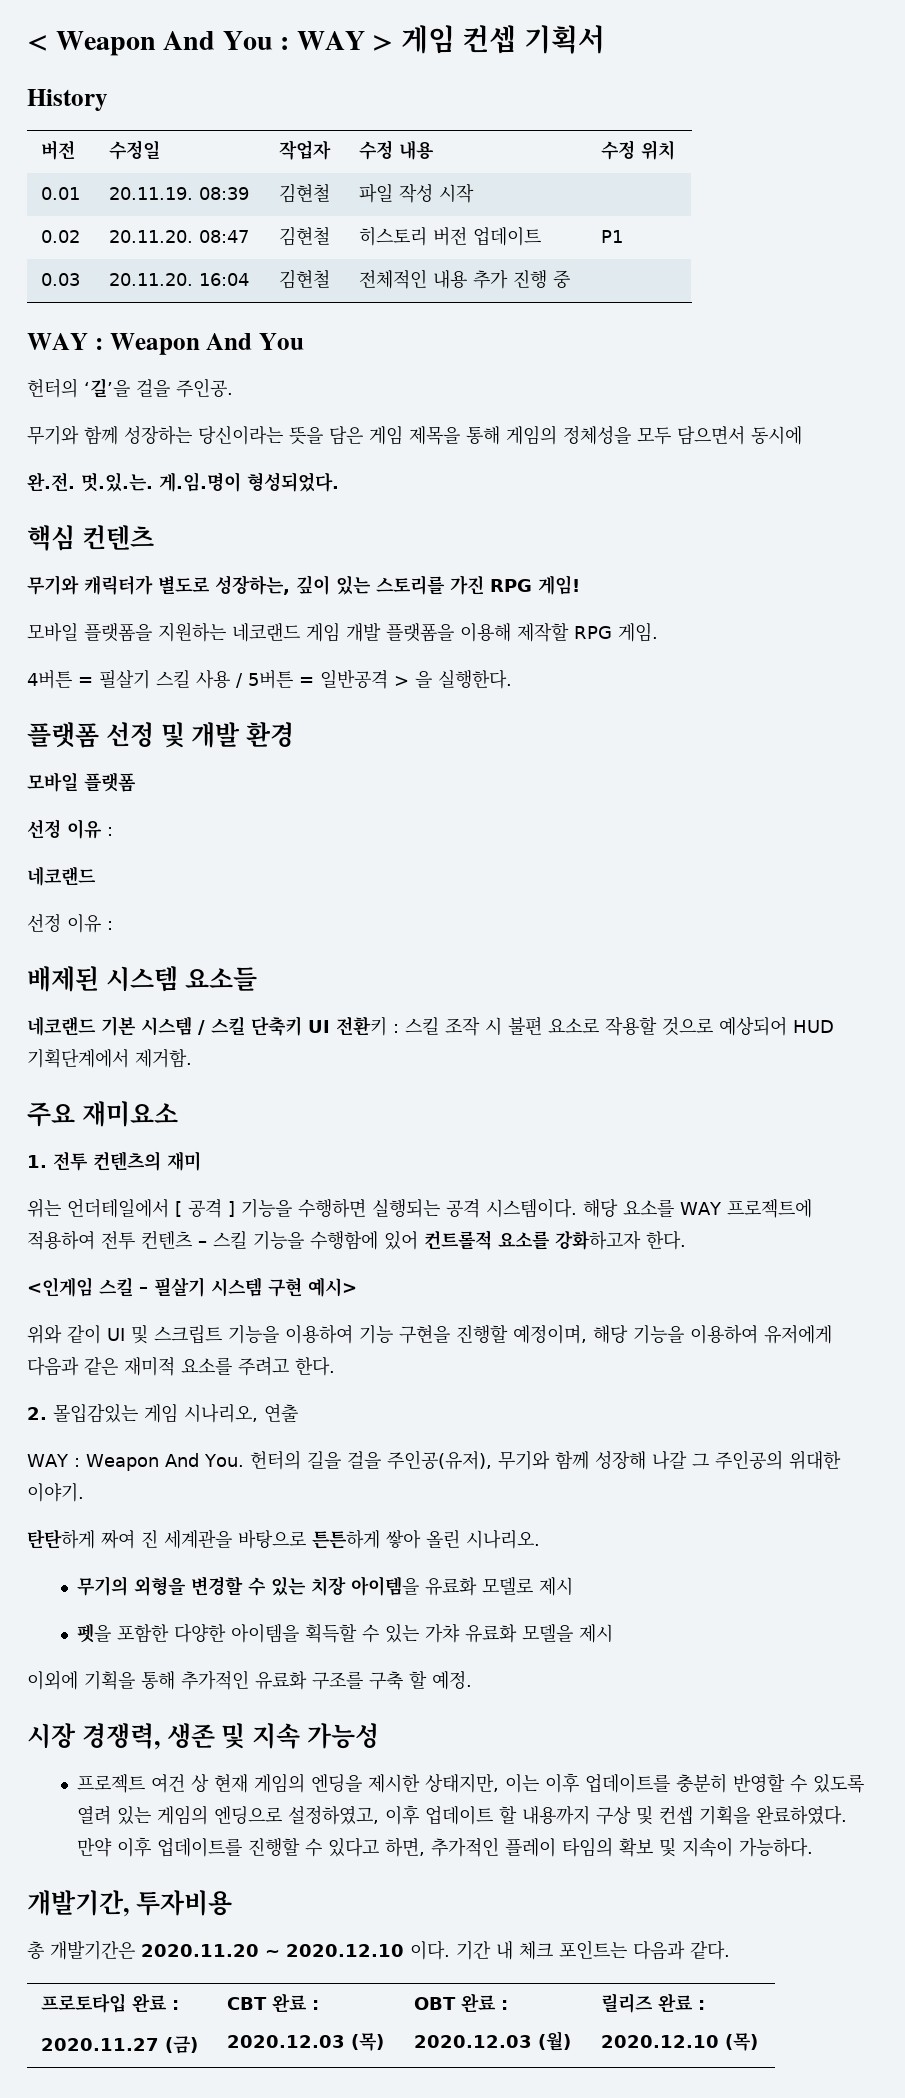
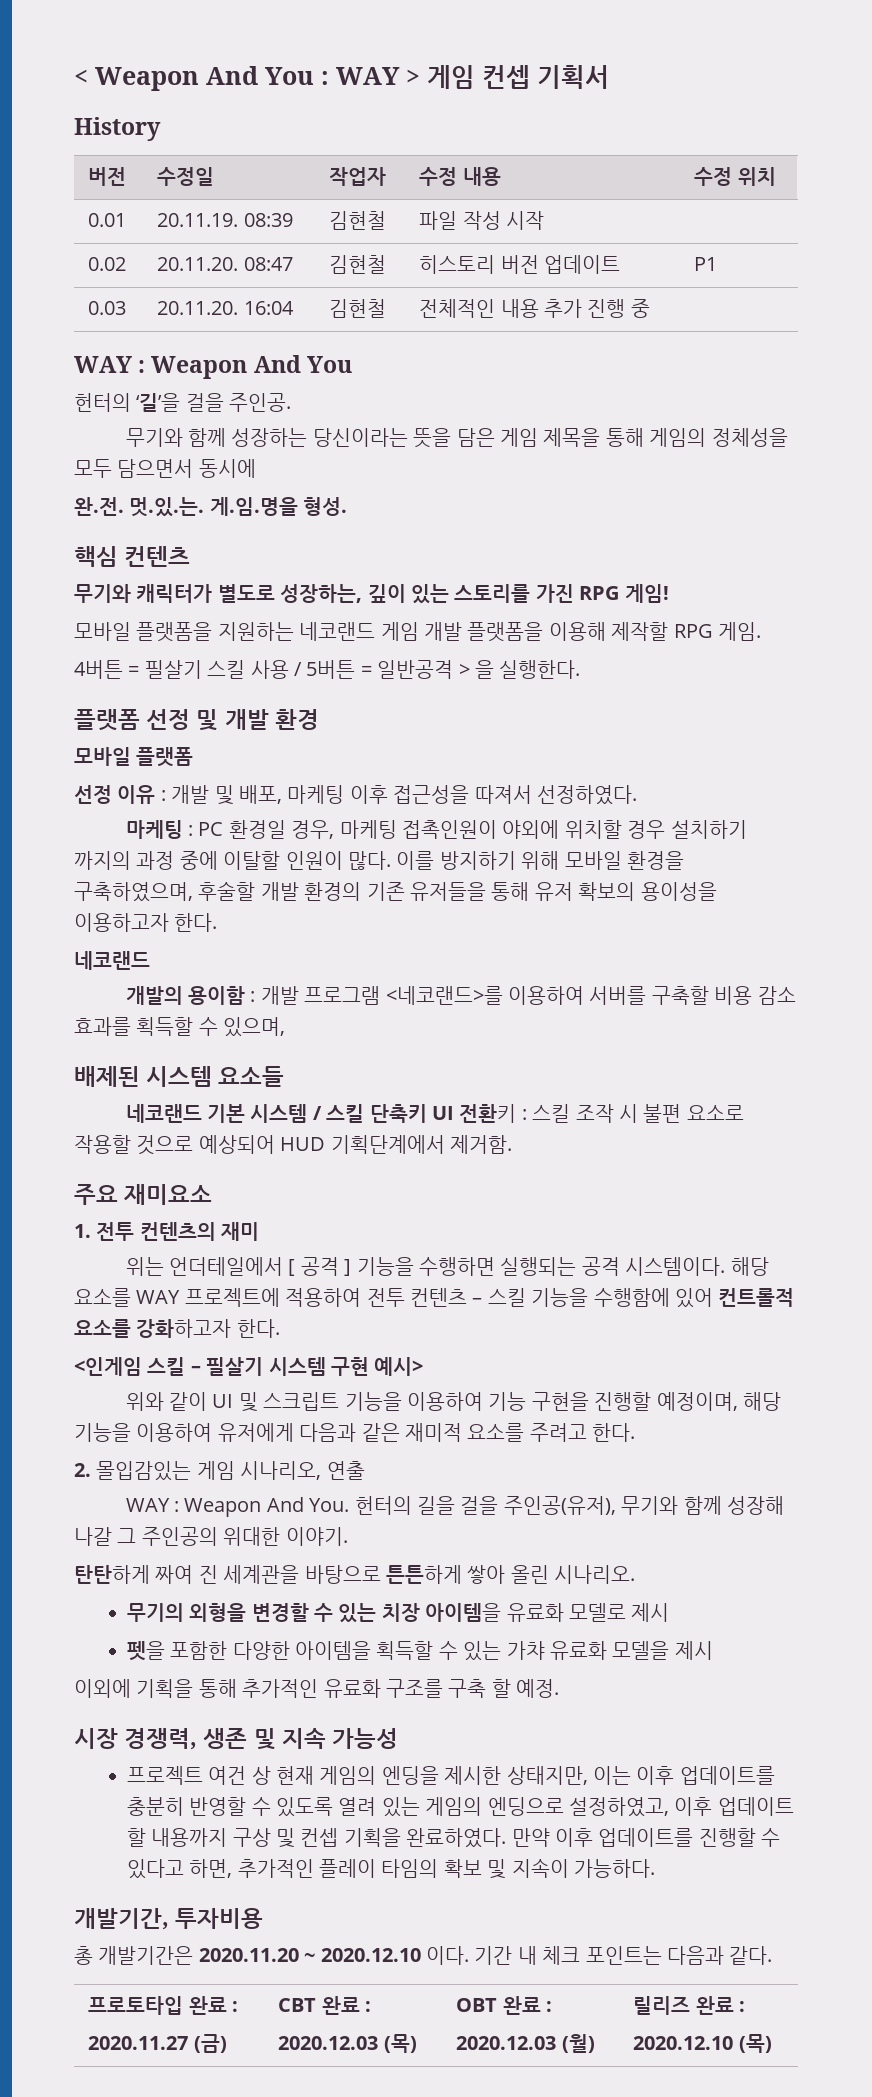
[159,472,339,492] 게.임.명이 형성되었다. -> [209,497,348,516] 게.임.명을 형성.
(113, 831) none -> [171,785,637,805] [125,820,747,839] [74,851,684,870] [74,881,717,902] [74,913,218,932] 개발 및 배포, 마케팅 이후 접근성을 따져서 선정하였다. // 마케팅 : PC 환경일 경우, 마케팅 접촉인원이 야외에 위치할 경우 설치하기 까지의 과정 중에 이탈할 인원이 많다. 이를 방지하기 위해 모바일 환경을 구축하였으며, 후술할 개발 환경의 기존 유저들을 통해 유저 확보의 용이성을 이용하고자 한다.
[27,914,113,933] 선정 이유 : -> [125,986,796,1005] [74,1017,286,1037] 개발의 용이함 : 개발 프로그램 <네코랜드>를 이용하여 서버를 구축할 비용 감소 효과를 획득할 수 있으며,

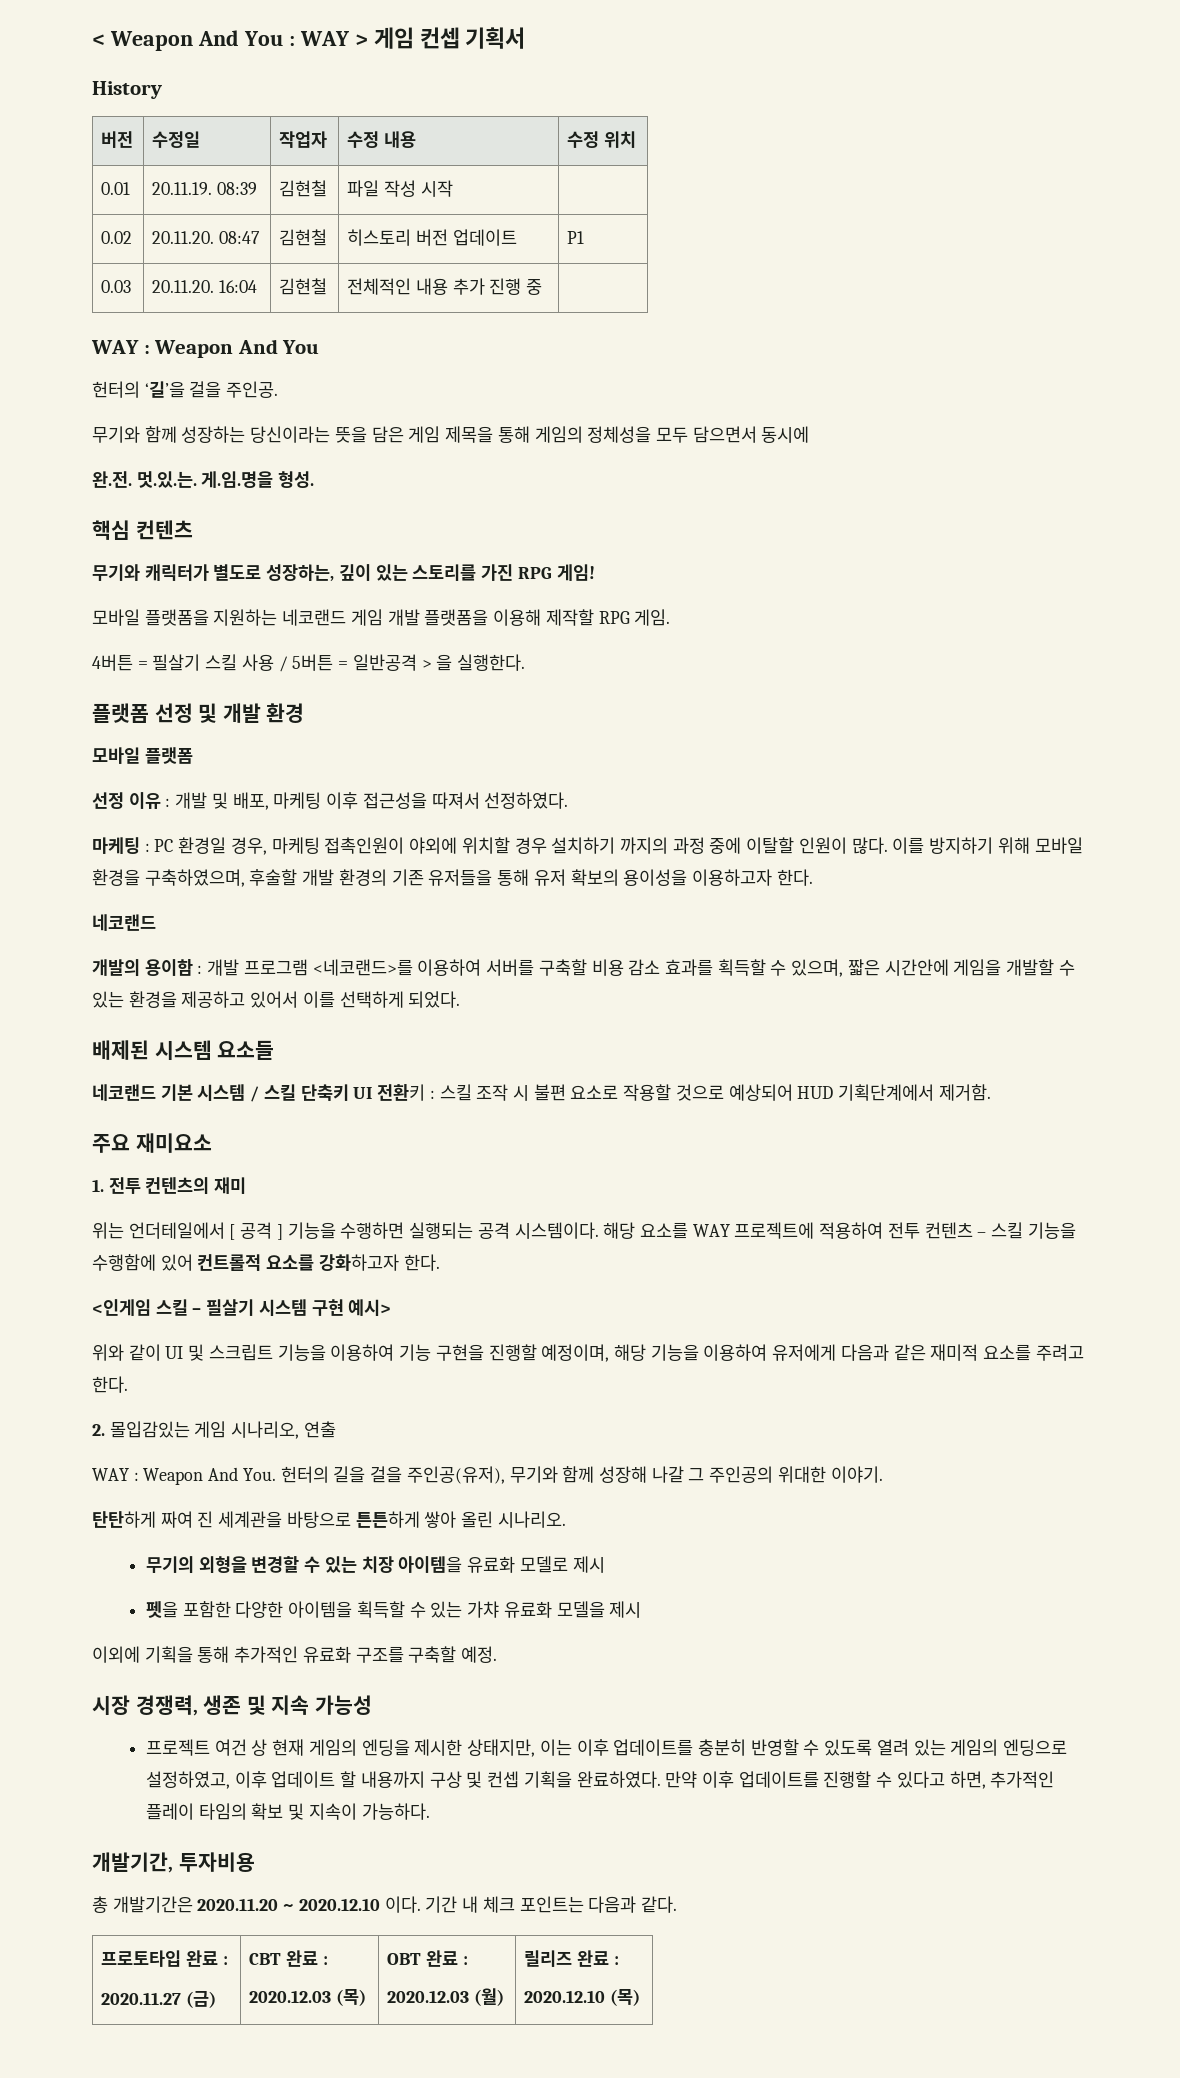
(286, 1027) none -> [847,959,1075,976] [92,991,461,1008] 짧은 시간안에 게임을 개발할 수 있는 환경을 제공하고 있어서 이를 선택하게 되었다.
[448,1679,511,1698] 구축 할 -> [408,1646,457,1663] 구축할

